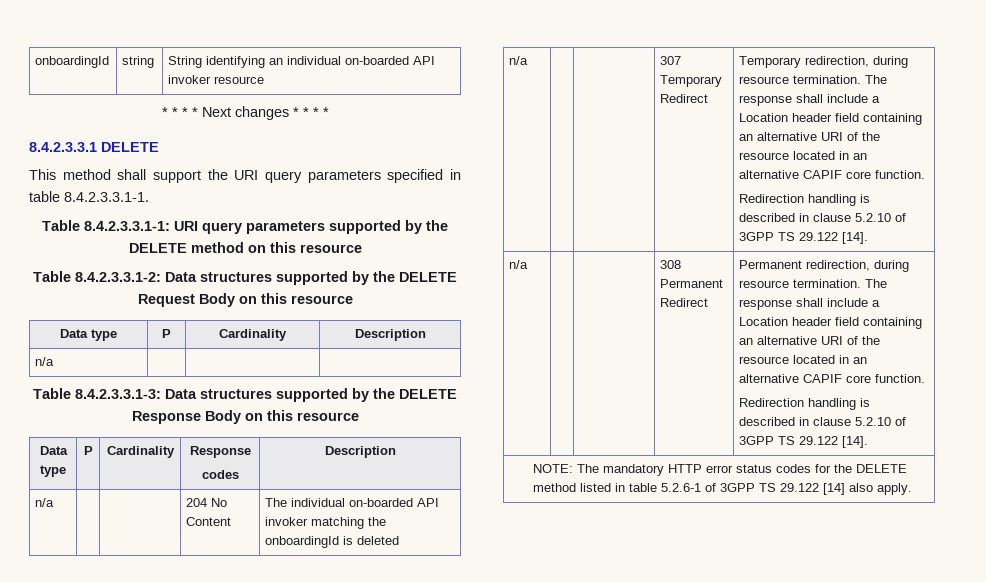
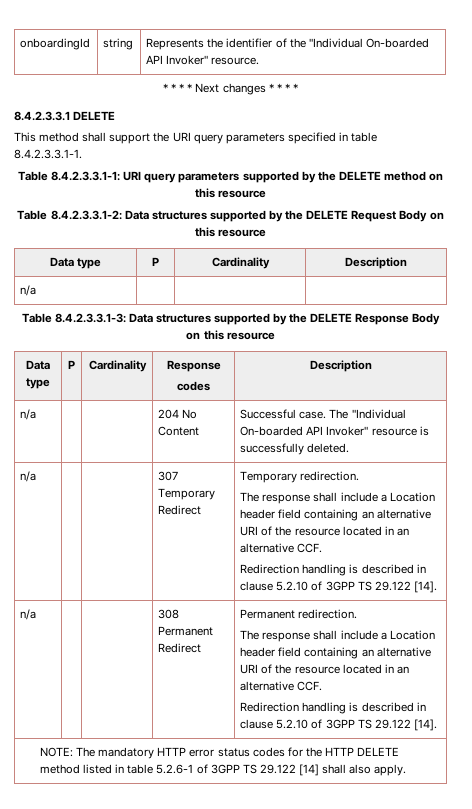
[168,56,436,68] [168,75,265,84] String identifying an individual on-boarded API invoker resource -> [146,38,429,50] [146,55,260,65] Represents the identifier of the "Individual On-boarded API Invoker" resource.
[265,498,440,507] [265,517,387,529] [265,536,400,548] The individual on-boarded API invoker matching the onboardingId is deleted -> [240,409,406,419] [240,426,429,436] [240,443,350,455] Successful case. The "Individual On-boarded API Invoker" resource is successfully deleted.
[805,56,909,68] [739,75,862,84] redirection, during resource termination. -> [300,471,360,481] redirection. //
[803,170,926,179] CAPIF core function. -> [297,543,323,553] CCF.
[806,260,910,272] [739,279,862,288] redirection, during resource termination. -> [298,609,358,619] redirection. //
[803,374,926,383] CAPIF core function. -> [297,681,323,691] CCF.
(852, 468) none -> [324,747,354,756] HTTP
(845, 489) none -> [322,764,347,774] shall

